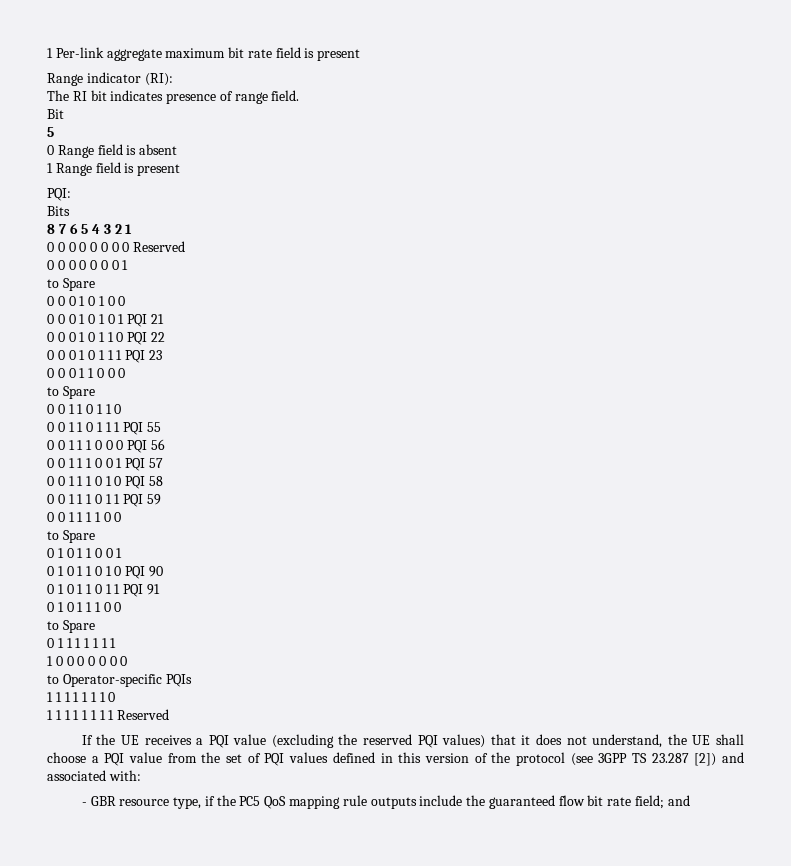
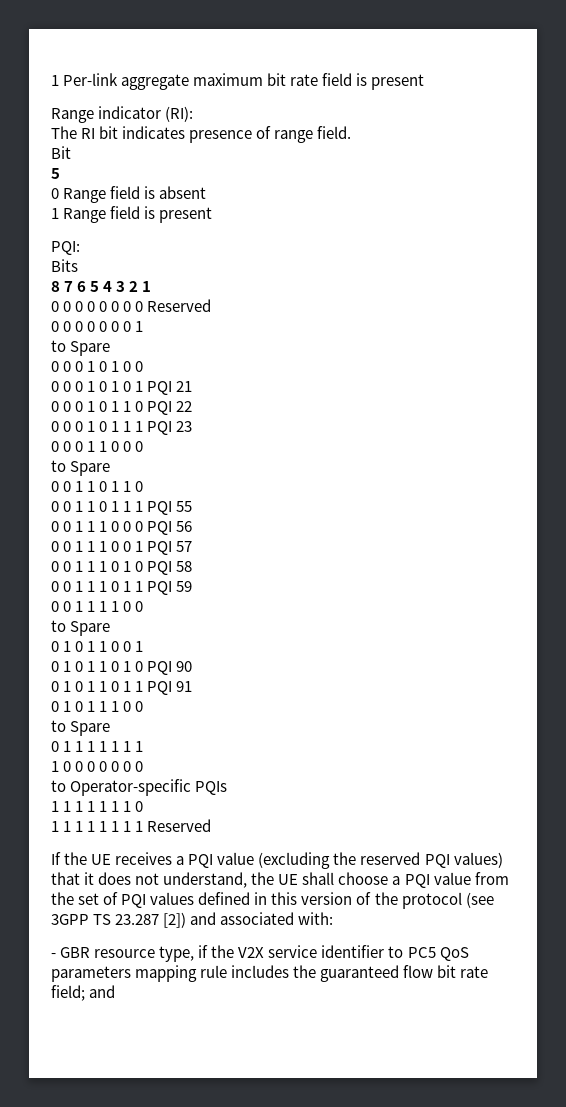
(236, 800) none -> [238,945,404,958] V2X service identifier to
(287, 802) none -> [51,966,131,982] parameters
[370,795,463,809] outputs include -> [231,965,290,978] includes

